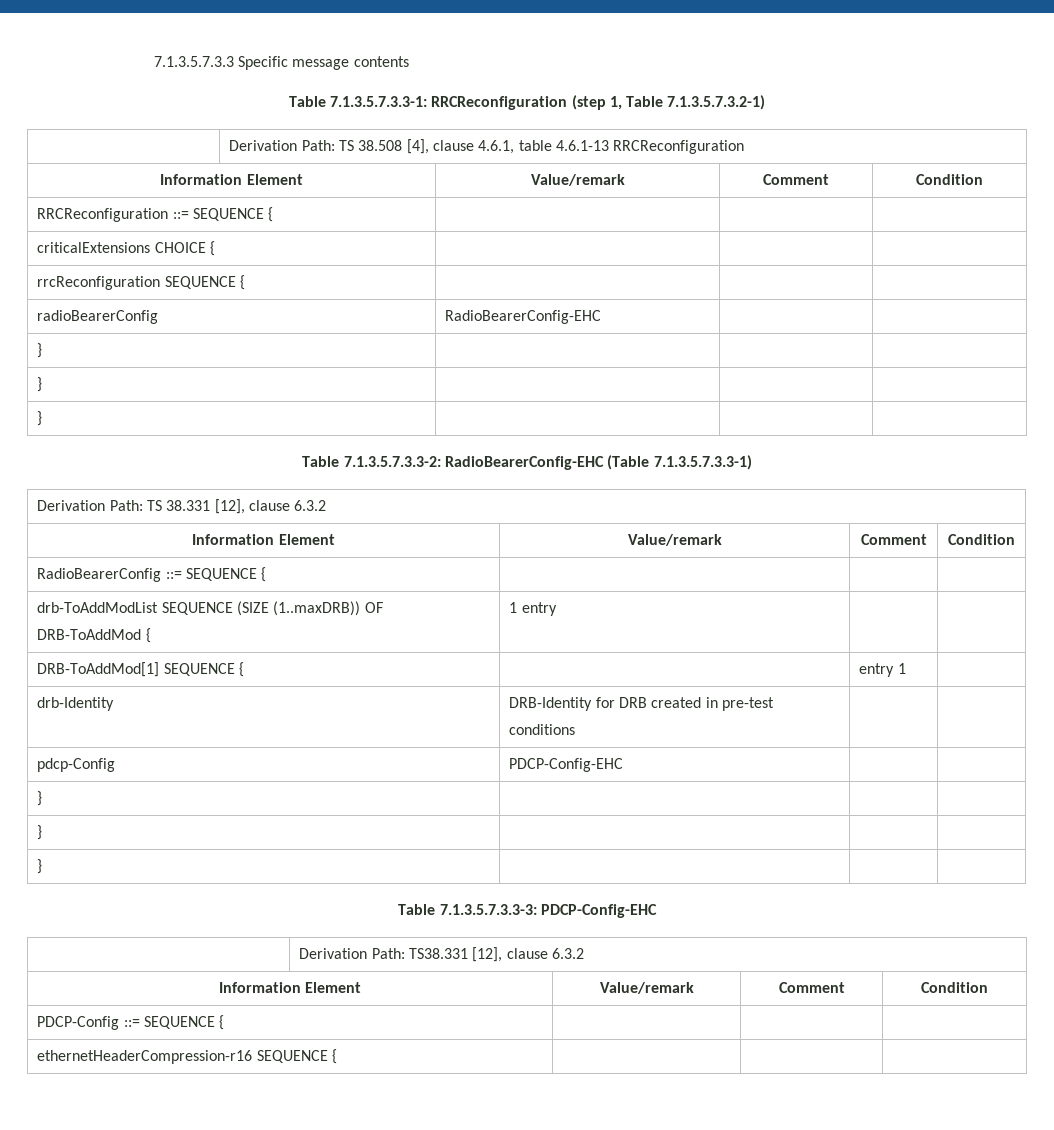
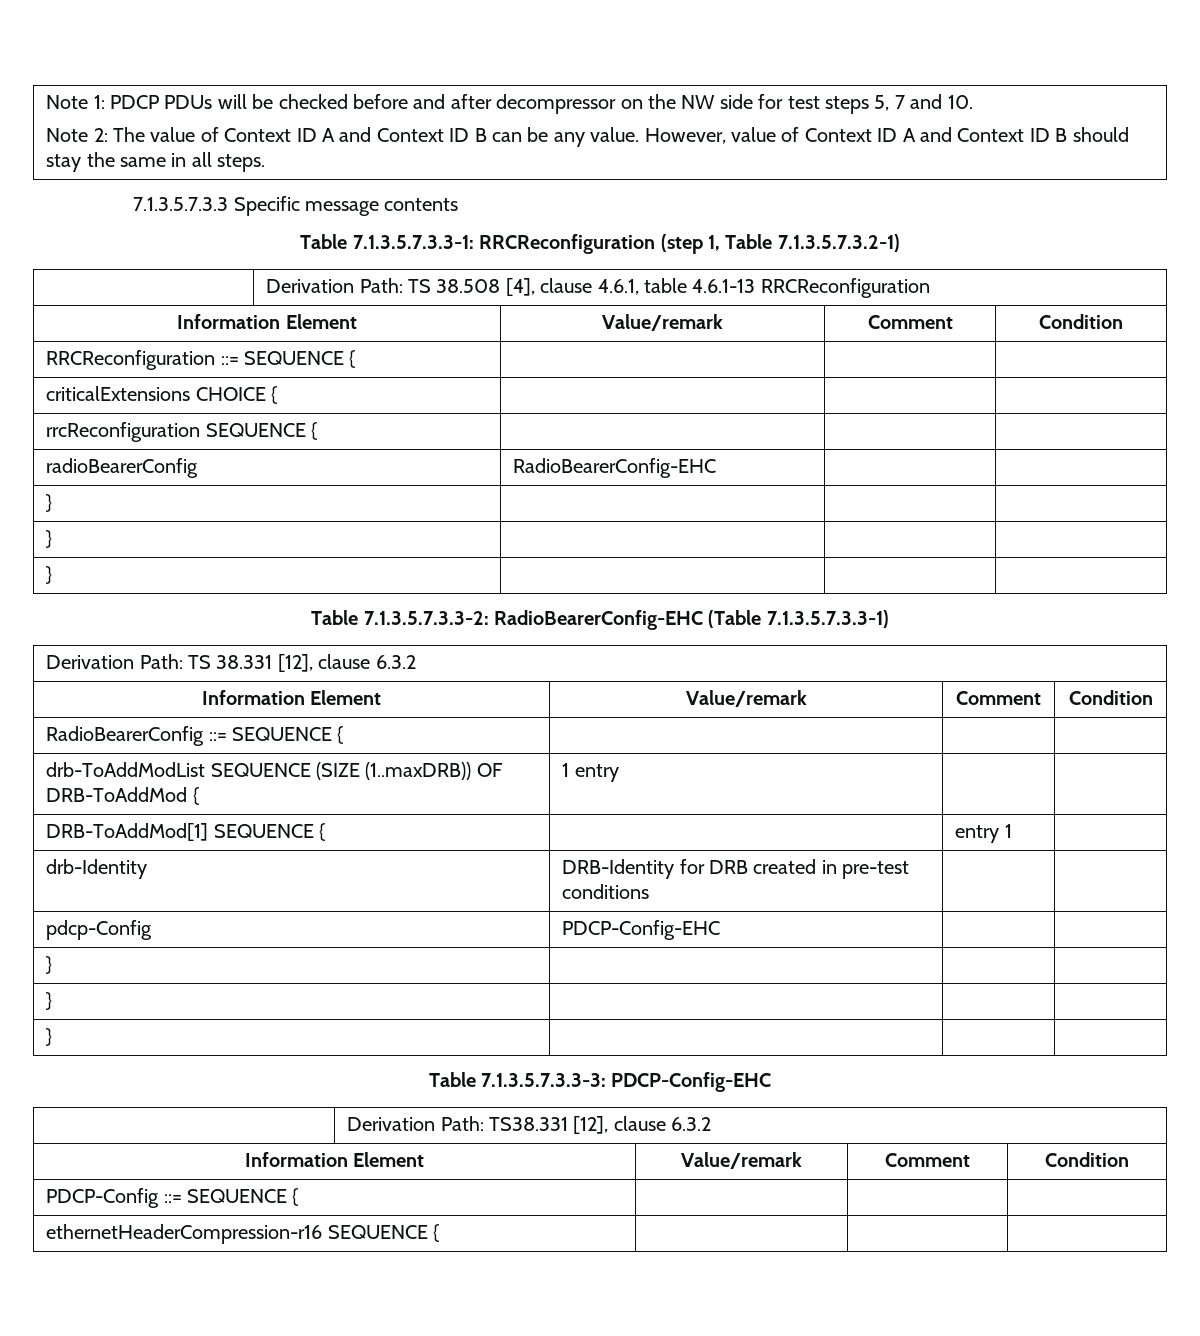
(153, 61) none -> [46,94,973,114] [46,127,1129,147] [46,152,266,172] Note 1: PDCP PDUs will be checked before and after decompressor on the NW side for test steps 5, 7 and 10. // Note 2: The value of Context ID A and Context ID B can be any value. However, value of Context ID A and Context ID B should stay the same in all steps. //

